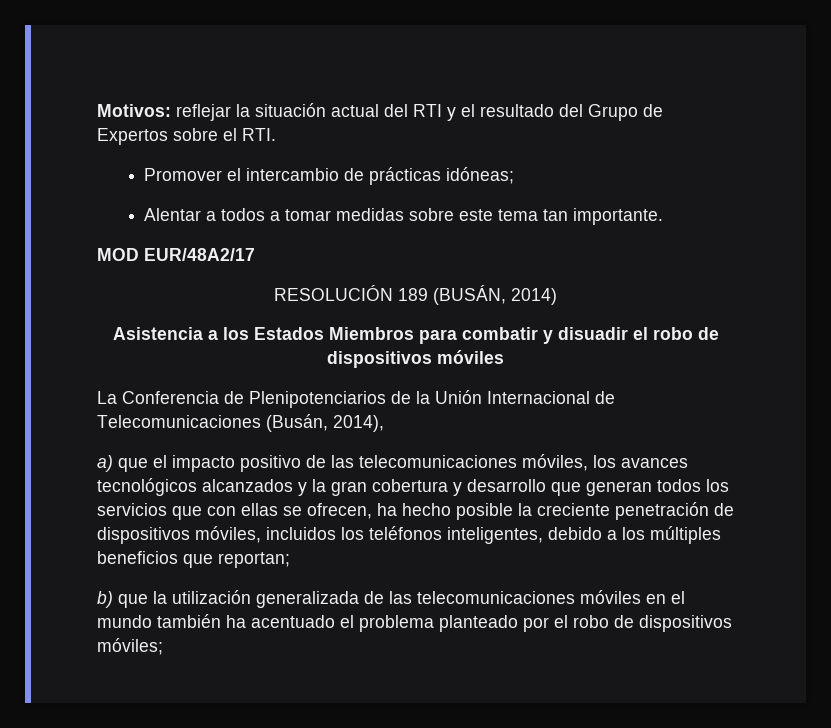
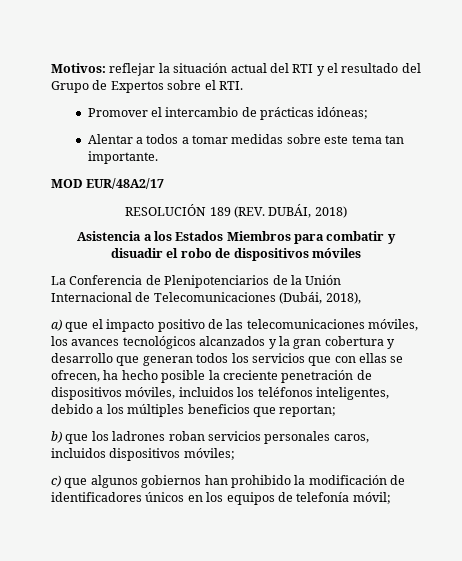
[433,285,557,305] (BUSÁN, 2014) -> [234,204,347,218] (REV. DUBÁI, 2018)
[266,414,384,432] (Busán, 2014), -> [279,292,361,304] (Dubái, 2018),
[153,590,685,608] [97,614,732,632] [97,638,163,655] la utilización generalizada de las telecomunicaciones móviles en el mundo también ha acentuado el problema planteado por el robo de dispositivos móviles; -> [91,431,369,444] [51,448,235,461] [51,475,405,488] [51,492,391,505] los ladrones roban servicios personales caros, incluidos dispositivos móviles; // c) que algunos gobiernos han prohibido la modificación de identificadores únicos en los equipos de telefonía móvil;

